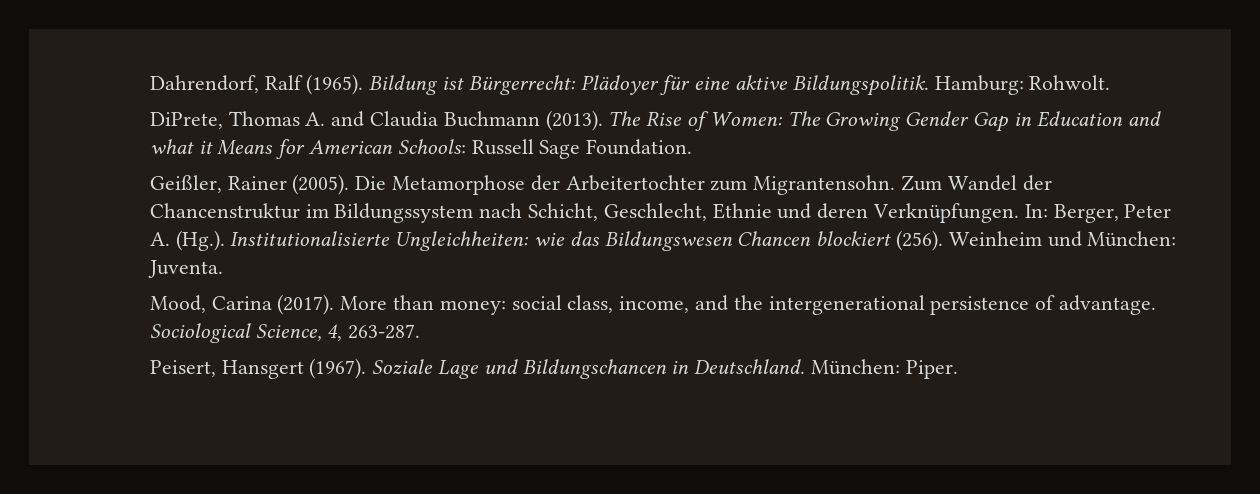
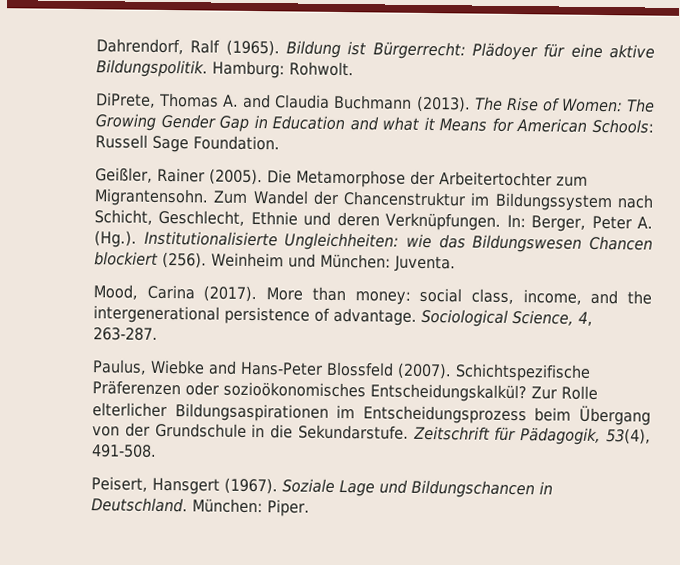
(421, 331) none -> [92,359,592,382] [92,380,599,403] [92,402,652,426] [92,422,651,446] [91,444,158,458] // Paulus, Wiebke and Hans-Peter Blossfeld (2007). Schichtspezifische Präferenzen oder sozioökonomisches Entscheidungskalkül? Zur Rolle elterlicher Bildungsaspirationen im Entscheidungsprozess beim Übergang von der Grundschule in die Sekundarstufe. Zeitschrift für Pädagogik, 53(4), 491-508.

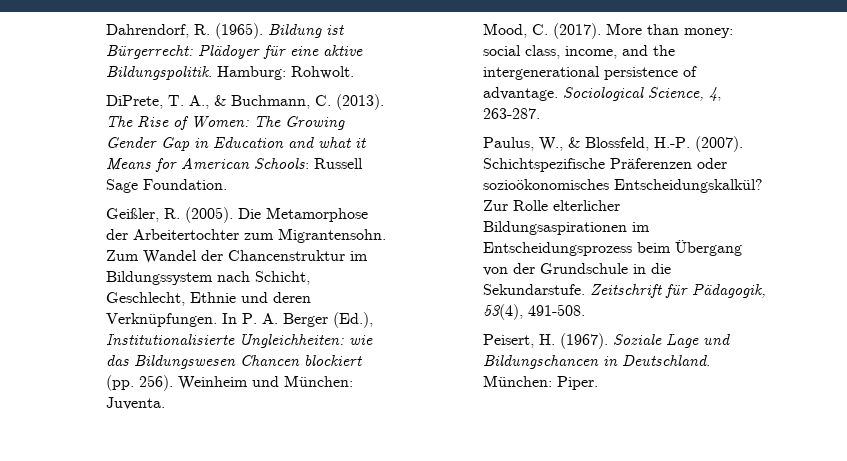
[190,39,221,54] Ralf -> [194,24,211,35] R.
[159,92,413,110] Thomas A. and Claudia Buchmann -> [168,95,332,109] T. A., & Buchmann, C.
[157,167,206,183] Rainer -> [164,208,181,219] R.
[506,214,654,232] [94,230,138,248] In: Berger, Peter A. (Hg.). -> [222,312,374,328] In P. A. Berger (Ed.),
[162,251,208,269] (256). -> [106,375,174,391] (pp. 256).
[146,284,195,300] Carina -> [532,24,549,35] C.
[150,359,395,377] Wiebke and Hans-Peter Blossfeld -> [539,137,691,151] W., & Blossfeld, H.-P.
[152,477,221,495] Hansgert -> [539,334,556,345] H.

